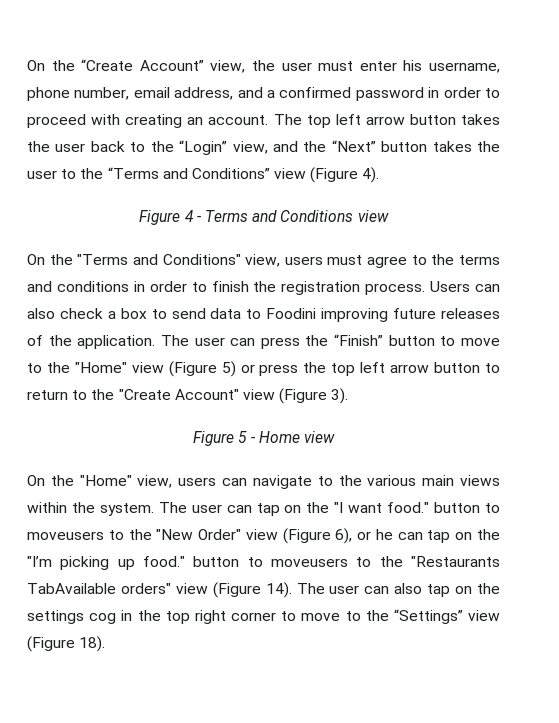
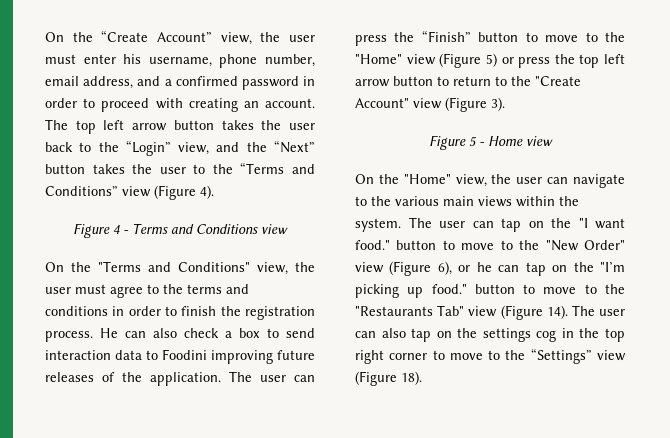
[284,256,323,265] users -> [295,262,315,272] [45,287,71,294] the user
[430,281,471,292] Users -> [100,328,118,338] He
(206, 313) none -> [45,350,111,360] interaction
[178,477,217,486] users -> [491,174,543,184] the user
[27,531,104,540] moveusers -> [461,243,495,250] move
[271,558,348,567] moveusers -> [543,287,577,294] move
[27,583,171,594] TabAvailable orders" -> [437,305,465,316] Tab"

